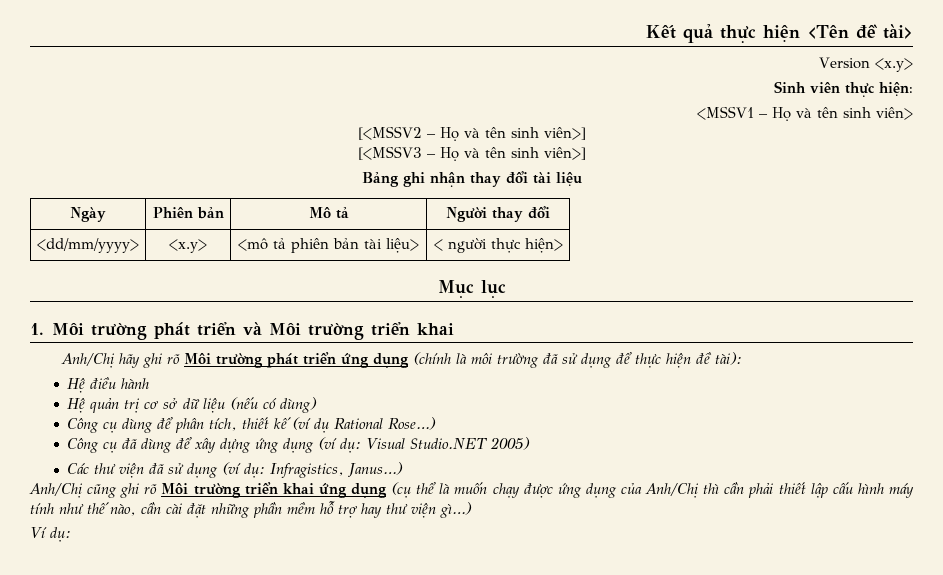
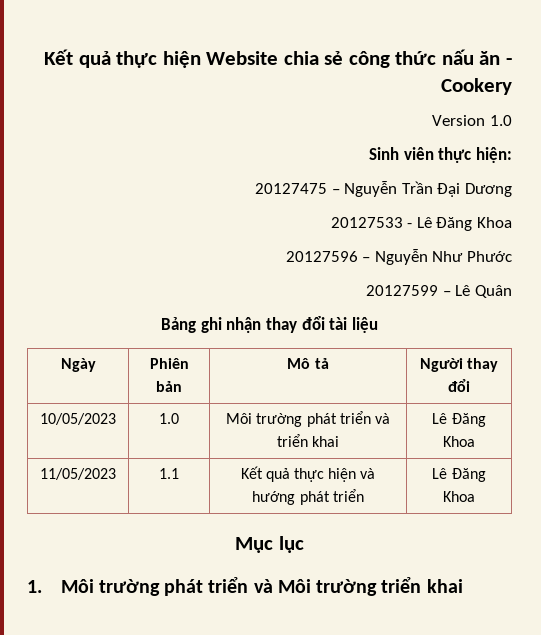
[646,24,913,43] Kết quả thực hiện <Tên đề tài> -> [44,49,513,68] [441,78,512,95] Kết quả thực hiện Website chia sẻ công thức nấu ăn - Cookery
[875,58,913,72] <x.y> -> [489,115,512,126] 1.0
[697,106,913,121] [357,126,586,141] [357,146,586,161] <MSSV1 – Họ và tên sinh viên> // [<MSSV2 – Họ và tên sinh viên>] // [<MSSV3 – Họ và tên sinh viên>] -> [255,181,512,197] [330,217,512,231] [285,249,512,265] [366,285,512,298] 20127475 – Nguyễn Trần Đại Dương // 20127533 - Lê Đăng Khoa // 20127596 – Nguyễn Như Phước // 20127599 – Lê Quân
[37,238,139,253] [169,239,207,253] [238,238,419,253] [433,238,563,253] <dd/mm/yyyy> | <x.y> | <mô tả phiên bản tài liệu> | < người thực hiện> -> [40,413,116,425] [159,413,179,424] [226,411,390,427] [276,434,340,447] [432,413,486,427] [443,436,475,447] [40,468,116,480] [159,468,179,479] [240,466,376,482] [252,489,364,505] [432,468,486,482] [443,491,475,502] 10/05/2023 | 1.0 | Môi trường phát triển và triển khai | Lê Đăng Khoa // 11/05/2023 | 1.1 | Kết quả thực hiện và hướng phát triển | Lê Đăng Khoa
[61,352,743,368] [67,377,150,393] [67,397,318,413] [67,417,437,433] [67,437,531,453] [67,462,404,478] [29,482,914,498] [30,501,472,518] [30,527,71,542] // Anh/Chị hãy ghi rõ Môi trường phát triển ứng dụng (chính là môi trường đã sử dụng để thực hiện đề tài): // Hệ điều hành // Hệ quản trị cơ sở dữ liệu (nếu có dùng) // Công cụ dùng để phân tích, thiết kế (ví dụ Rational Rose…) // Công cụ đã dùng để xây dựng ứng dụng (ví dụ: Visual Studio.NET 2005) // Các thư viện đã sử dụng (ví dụ: Infragistics, Janus…) // Anh/Chị cũng ghi rõ Môi trường triển khai ứng dụng (cụ thể là muốn chạy được ứng dụng của Anh/Chị thì cần phải thiết lập cấu hình máy tính như thế nào, cần cài đặt những phần mềm hỗ trợ hay thư viện gì…) // Ví dụ: -> (463, 586) none

